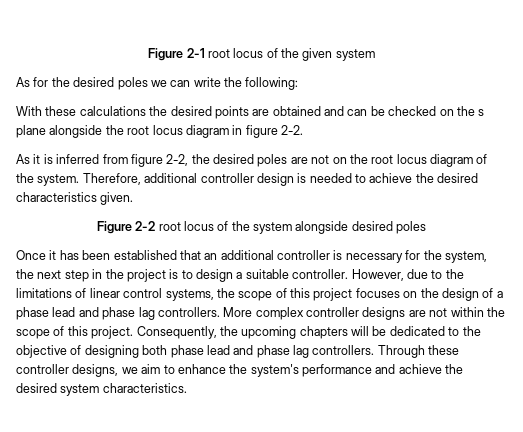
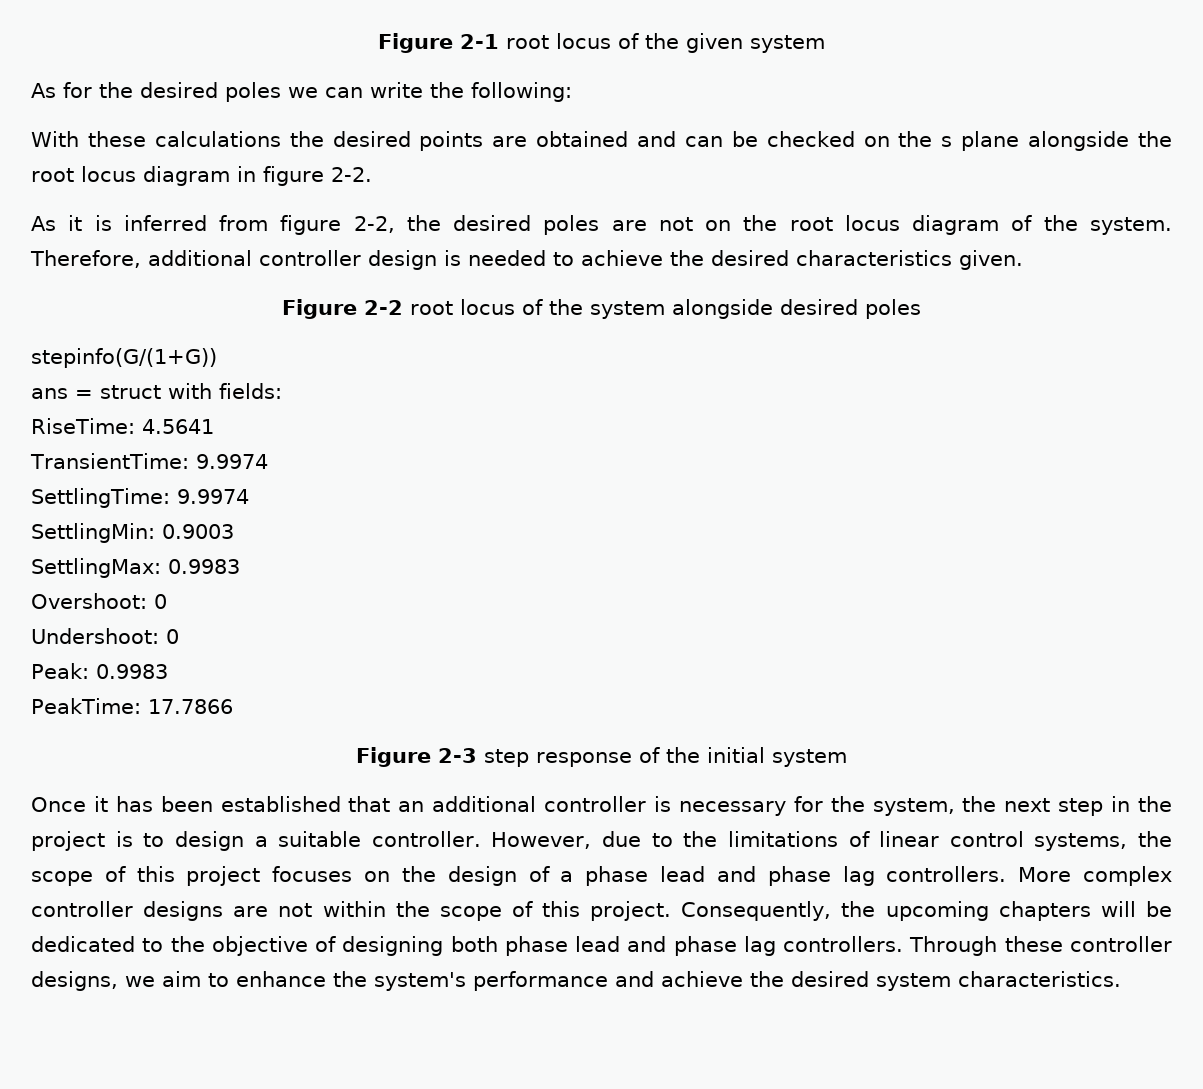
(427, 227) none -> [31,348,217,368] [31,383,282,399] [31,418,214,434] [30,453,268,469] [31,488,249,508] [31,523,234,543] [31,558,240,578] [31,593,167,609] [31,628,179,644] [31,663,168,679] [31,698,233,714] [356,747,847,767] // stepinfo(G/(1+G)) // ans = struct with fields: // RiseTime: 4.5641 // TransientTime: 9.9974 // SettlingTime: 9.9974 // SettlingMin: 0.9003 // SettlingMax: 0.9983 // Overshoot: 0 // Undershoot: 0 // Peak: 0.9983 // PeakTime: 17.7866 // Figure 2-3 step response of the initial system

